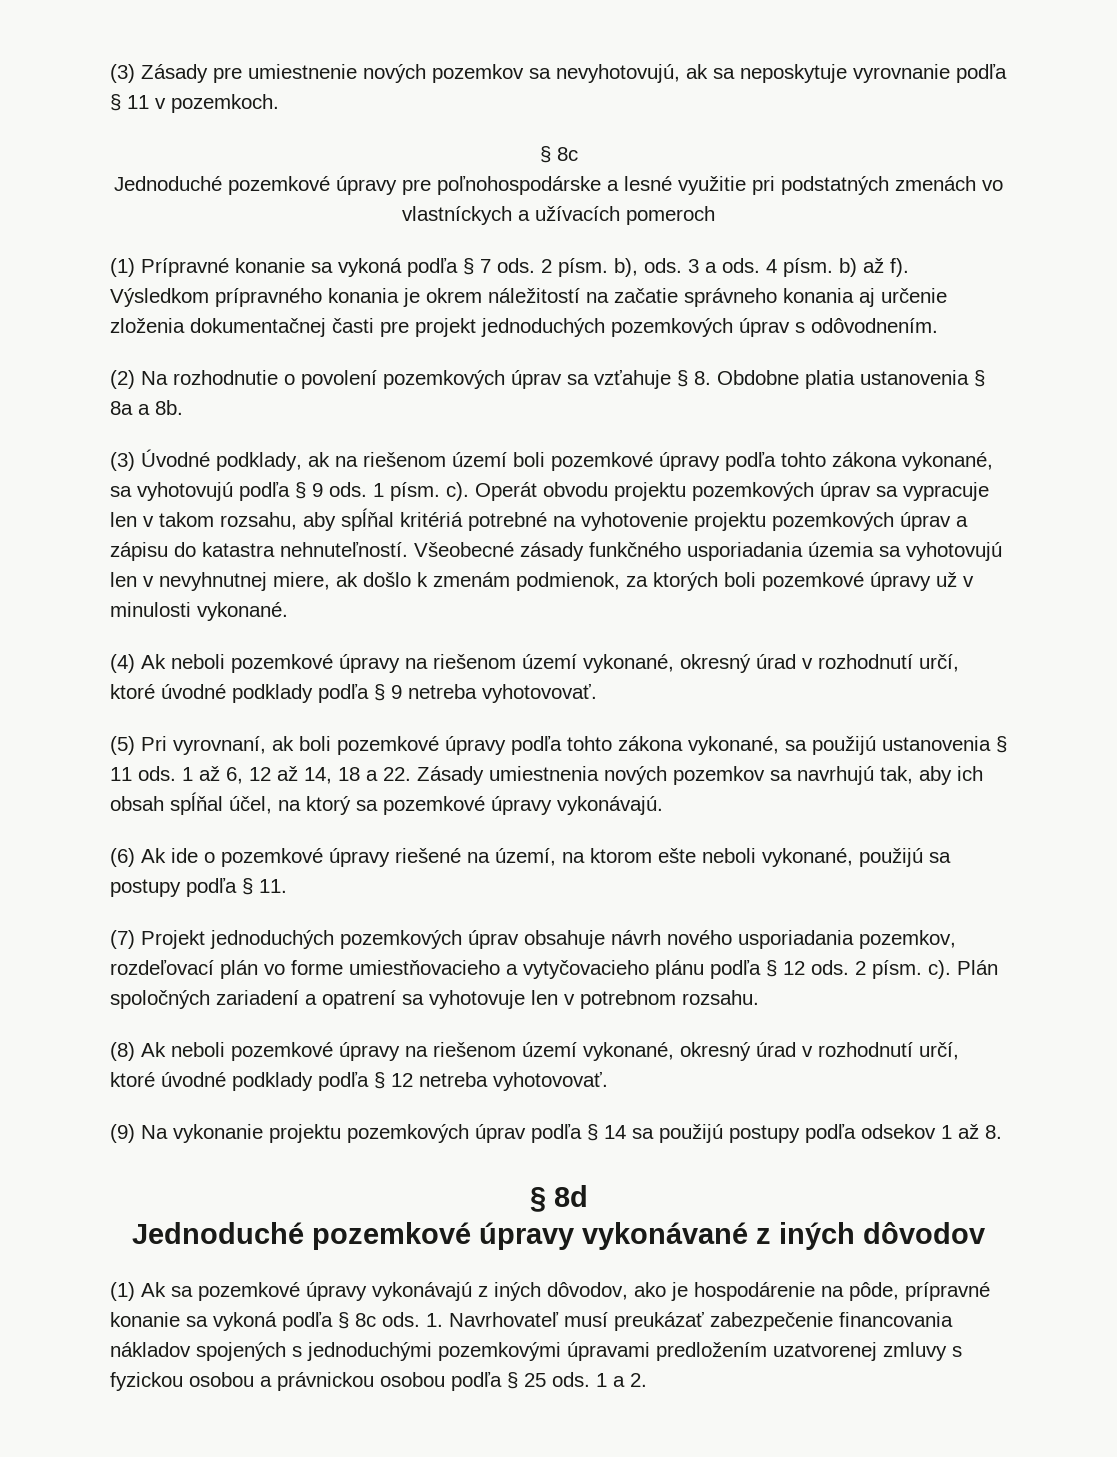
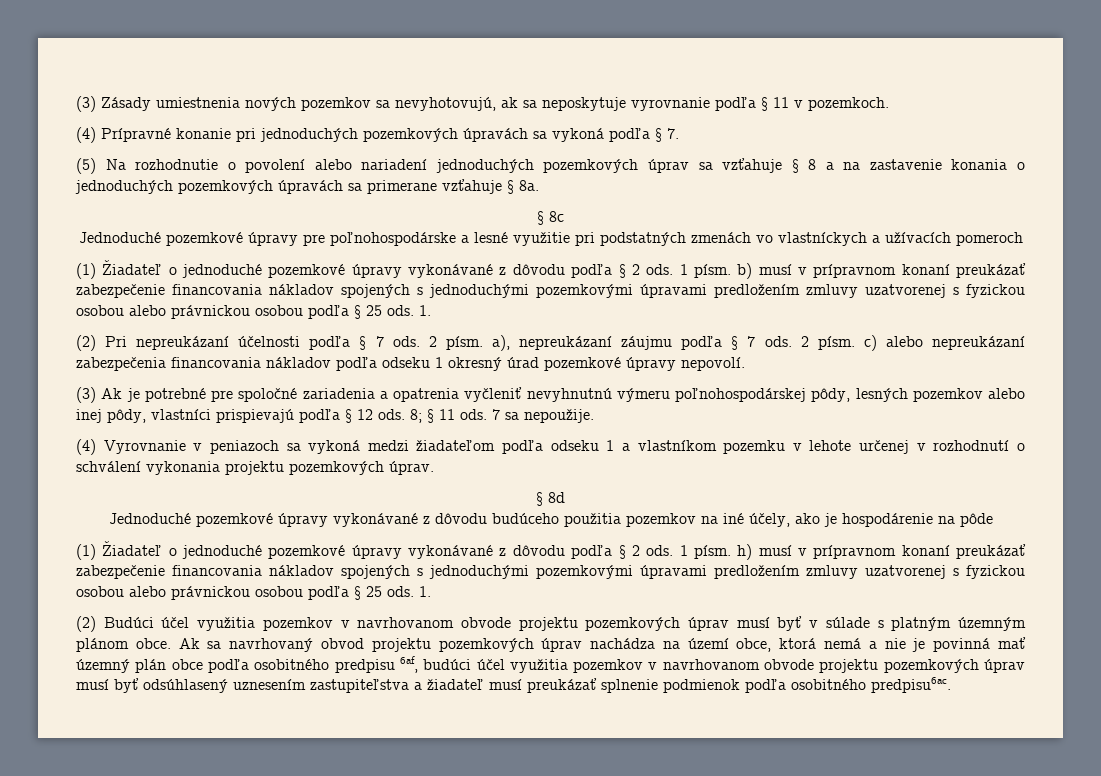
[213,64,357,83] pre umiestnenie -> [156,97,240,108] umiestnenia
(279, 103) none -> [76,127,679,143] [76,158,1025,174] [75,179,539,194] // (4) Prípravné konanie pri jednoduchých pozemkových úpravách sa vykoná podľa § 7. // (5) Na rozhodnutie o povolení alebo nariadení jednoduchých pozemkových úprav sa vzťahuje § 8 a na zastavenie konania o jednoduchých pozemkových úpravách sa primerane vzťahuje § 8a.
[141,258,909,277] [110,288,947,307] [110,318,938,337] [110,370,985,389] [110,400,183,415] [110,449,993,471] [110,482,989,501] [110,508,968,531] [110,542,1002,561] [110,572,974,591] [110,602,288,621] [110,654,959,673] [110,684,597,703] [110,736,1007,755] [110,766,983,785] [110,792,663,815] [110,848,951,867] [110,878,287,897] [110,930,956,949] [110,960,998,979] [110,990,759,1009] [110,1042,959,1061] [110,1072,608,1091] [110,1124,1002,1143] [529,1185,588,1212] [132,1222,985,1250] [110,1282,990,1301] [110,1312,608,1331] Prípravné konanie sa vykoná podľa § 7 ods. 2 písm. b), ods. 3 a ods. 4 písm. b) až f). Výsledkom prípravného konania je okrem náležitostí na začatie správneho konania aj určenie zloženia dokumentačnej časti pre projekt jednoduchých pozemkových úprav s odôvodnením. // (2) Na rozhodnutie o povolení pozemkových úprav sa vzťahuje § 8. Obdobne platia ustanovenia § 8a a 8b. // (3) Úvodné podklady, ak na riešenom území boli pozemkové úpravy podľa tohto zákona vykonané, sa vyhotovujú podľa § 9 ods. 1 písm. c). Operát obvodu projektu pozemkových úprav sa vypracuje len v takom rozsahu, aby spĺňal kritériá potrebné na vyhotovenie projektu pozemkových úprav a zápisu do katastra nehnuteľností. Všeobecné zásady funkčného usporiadania územia sa vyhotovujú len v nevyhnutnej miere, ak došlo k zmenám podmienok, za ktorých boli pozemkové úpravy už v minulosti vykonané. // (4) Ak neboli pozemkové úpravy na riešenom území vykonané, okresný úrad v rozhodnutí určí, ktoré úvodné podklady podľa § 9 netreba vyhotovovať. // (5) Pri vyrovnaní, ak boli pozemkové úpravy podľa tohto zákona vykonané, sa použijú ustanovenia § 11 ods. 1 až 6, 12 až 14, 18 a 22. Zásady umiestnenia nových pozemkov sa navrhujú tak, aby ich obsah spĺňal účel, na ktorý sa pozemkové úpravy vykonávajú. // (6) Ak ide o pozemkové úpravy riešené na území, na ktorom ešte neboli vykonané, použijú sa postupy podľa § 11. // (7) Projekt jednoduchých pozemkových úprav obsahuje návrh nového usporiadania pozemkov, rozdeľovací plán vo forme umiestňovacieho a vytyčovacieho plánu podľa § 12 ods. 2 písm. c). Plán spoločných zariadení a opatrení sa vyhotovuje len v potrebnom rozsahu. // (8) Ak neboli pozemkové úpravy na riešenom území vykonané, okresný úrad v rozhodnutí určí, ktoré úvodné podklady podľa § 12 netreba vyhotovovať. // (9) Na vykonanie projektu pozemkových úprav podľa § 14 sa použijú postupy podľa odsekov 1 až 8. // § 8d // Jednoduché pozemkové úpravy vykonávané z iných dôvodov // (1) Ak sa pozemkové úpravy vykonávajú z iných dôvodov, ako je hospodárenie na pôde, prípravné konanie sa vykoná podľa § 8c ods. 1. Navrhovateľ musí -> [102,260,950,279] Žiadateľ o jednoduché pozemkové úpravy vykonávané z dôvodu podľa § 2 ods. 1 písm. b) musí v prípravnom konaní
[773,1342,962,1361] [110,1372,647,1391] uzatvorenej zmluvy s fyzickou osobou a právnickou osobou podľa § 25 ods. 1 a 2. -> [806,284,1025,298] [76,305,431,319] [76,335,1025,351] [76,357,745,371] [76,387,1025,403] [76,409,594,423] [76,439,1026,455] [76,461,434,475] [536,492,565,506] [108,513,993,527] [76,541,1027,560] [76,565,1025,579] [76,586,431,600] [76,616,1027,632] [76,637,1026,652] [76,656,1025,673] [76,677,951,693] zmluvy uzatvorenej s fyzickou osobou alebo právnickou osobou podľa § 25 ods. 1. // (2) Pri nepreukázaní účelnosti podľa § 7 ods. 2 písm. a), nepreukázaní záujmu podľa § 7 ods. 2 písm. c) alebo nepreukázaní zabezpečenia financovania nákladov podľa odseku 1 okresný úrad pozemkové úpravy nepovolí. // (3) Ak je potrebné pre spoločné zariadenia a opatrenia vyčleniť nevyhnutnú výmeru poľnohospodárskej pôdy, lesných pozemkov alebo inej pôdy, vlastníci prispievajú podľa § 12 ods. 8; § 11 ods. 7 sa nepoužije. // (4) Vyrovnanie v peniazoch sa vykoná medzi žiadateľom podľa odseku 1 a vlastníkom pozemku v lehote určenej v rozhodnutí o schválení vykonania projektu pozemkových úprav. // § 8d // Jednoduché pozemkové úpravy vykonávané z dôvodu budúceho použitia pozemkov na iné účely, ako je hospodárenie na pôde // (1) Žiadateľ o jednoduché pozemkové úpravy vykonávané z dôvodu podľa § 2 ods. 1 písm. h) musí v prípravnom konaní preukázať zabezpečenie financovania nákladov spojených s jednoduchými pozemkovými úpravami predložením zmluvy uzatvorenej s fyzickou osobou alebo právnickou osobou podľa § 25 ods. 1. // (2) Budúci účel využitia pozemkov v navrhovanom obvode projektu pozemkových úprav musí byť v súlade s platným územným plánom obce. Ak sa navrhovaný obvod projektu pozemkových úprav nachádza na území obce, ktorá nemá a nie je povinná mať územný plán obce podľa osobitného predpisu 6af, budúci účel využitia pozemkov v navrhovanom obvode projektu pozemkových úprav musí byť odsúhlasený uznesením zastupiteľstva a žiadateľ musí preukázať splnenie podmienok podľa osobitného predpisu6ac.

